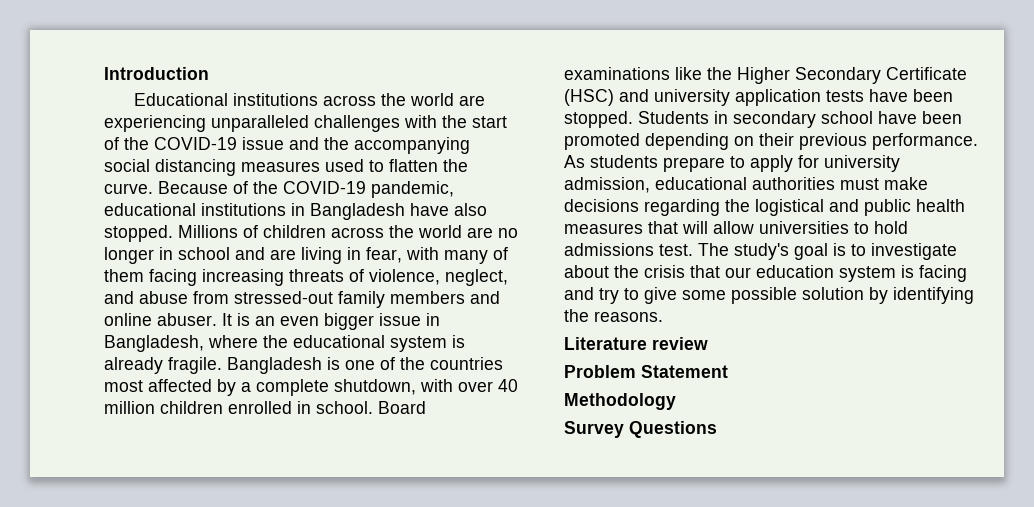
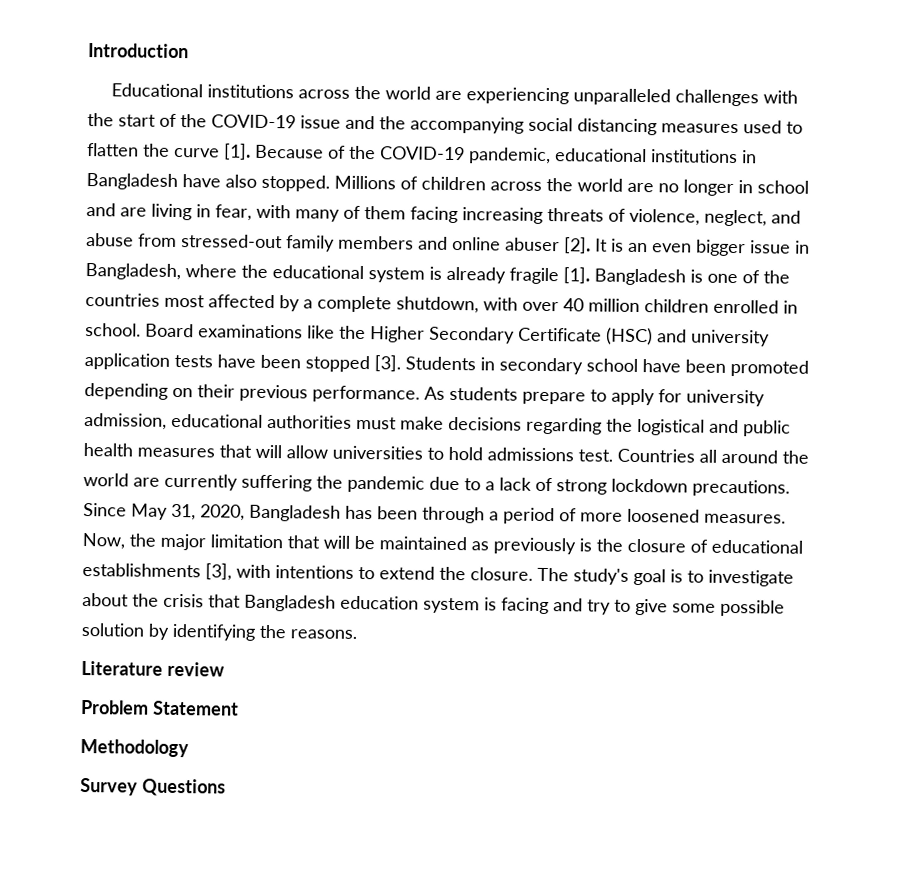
[104,183,153,194] curve. -> [174,143,251,160] curve [1].
[157,313,217,326] abuser. -> [505,237,591,254] abuser [2].
[168,357,222,374] fragile. -> [509,267,590,285] fragile [1].
[564,111,633,128] stopped. -> [305,355,401,373] stopped [3].
(693, 250) none -> [617,448,809,464] [83,472,790,497] [83,502,786,525] [82,532,803,555] [82,562,533,581] Countries all around the world are currently suffering the pandemic due to a lack of strong lockdown precautions. Since May 31, 2020, Bangladesh has been through a period of more loosened measures. Now, the major limitation that will be maintained as previously is the closure of educational establishments [3], with intentions to extend the closure.
[725,267,751,278] our -> [244,594,336,612] Bangladesh

